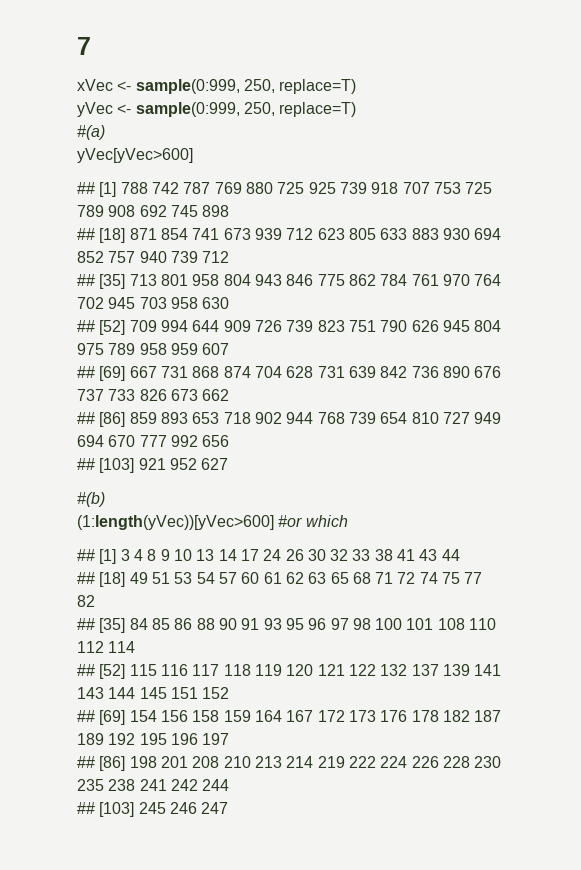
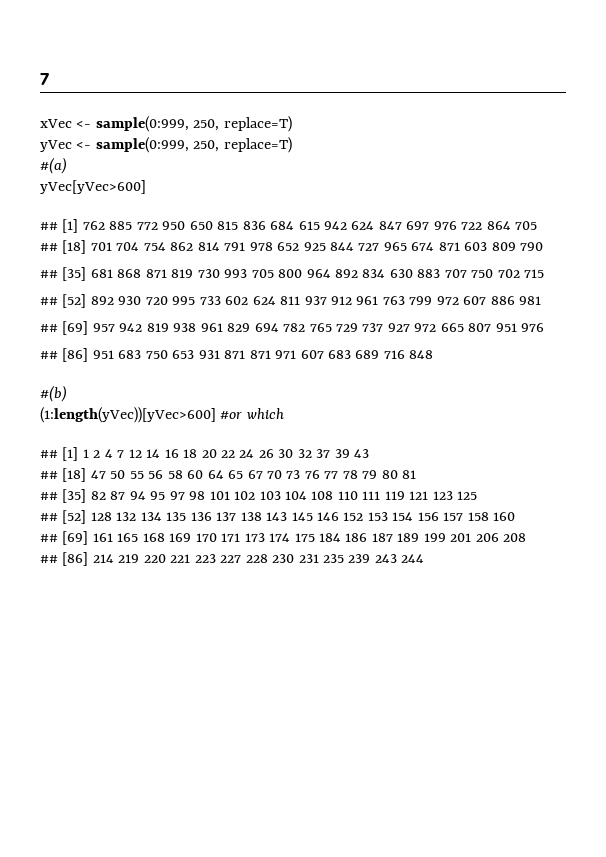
[120,182,493,194] [77,205,230,217] [77,228,502,243] [77,251,230,263] [77,274,502,289] [77,297,230,309] [77,320,502,335] [77,343,230,355] [77,366,502,381] [77,389,230,401] [77,412,502,427] [77,435,230,447] [77,458,229,473] 788 742 787 769 880 725 925 739 918 707 753 725 789 908 692 745 898 // ## [18] 871 854 741 673 939 712 623 805 633 883 930 694 852 757 940 739 712 // ## [35] 713 801 958 804 943 846 775 862 784 761 970 764 702 945 703 958 630 // ## [52] 709 994 644 909 726 739 823 751 790 626 945 804 975 789 958 959 607 // ## [69] 667 731 868 874 704 628 731 639 842 736 890 676 737 733 826 673 662 // ## [86] 859 893 653 718 902 944 768 739 654 810 727 949 694 670 777 992 656 // ## [103] 921 952 627 -> [82,221,538,230] [40,240,544,254] [40,267,545,281] [40,294,542,308] [40,321,545,335] [40,348,434,362] 762 885 772 950 650 815 836 684 615 942 624 847 697 976 722 864 705 // ## [18] 701 704 754 862 814 791 978 652 925 844 727 965 674 871 603 809 790 // ## [35] 681 868 871 819 730 993 705 800 964 892 834 630 883 707 750 702 715 // ## [52] 892 930 720 995 733 602 624 811 937 912 961 763 799 972 607 886 981 // ## [69] 957 942 819 938 961 829 694 782 765 729 737 927 972 665 807 951 976 // ## [86] 951 683 750 653 931 871 871 971 607 683 689 716 848
[120,549,259,561] 3 4 8 9 10 13 14 17 -> [82,449,236,458] 1 2 4 7 12 14 16 18 20 22
[352,549,416,561] 33 38 41 -> [316,449,350,458] 37 39
[441,549,460,561] [77,572,483,587] [77,595,95,607] [77,618,497,633] [77,641,136,653] [77,664,502,679] [77,687,230,699] [77,710,502,725] [77,733,230,745] [77,756,502,771] [77,779,230,791] [77,802,229,817] 44 // ## [18] 49 51 53 54 57 60 61 62 63 65 68 71 72 74 75 77 82 // ## [35] 84 85 86 88 90 91 93 95 96 97 98 100 101 108 110 112 114 // ## [52] 115 116 117 118 119 120 121 122 132 137 139 141 143 144 145 151 152 // ## [69] 154 156 158 159 164 167 172 173 176 178 182 187 189 192 195 196 197 // ## [86] 198 201 208 210 213 214 219 222 224 226 228 230 235 238 241 242 244 // ## [103] 245 246 247 -> [40,468,417,482] [40,489,478,503] [40,510,516,524] [40,531,527,545] [40,552,425,566] // ## [18] 47 50 55 56 58 60 64 65 67 70 73 76 77 78 79 80 81 // ## [35] 82 87 94 95 97 98 101 102 103 104 108 110 111 119 121 123 125 // ## [52] 128 132 134 135 136 137 138 143 145 146 152 153 154 156 157 158 160 // ## [69] 161 165 168 169 170 171 173 174 175 184 186 187 189 199 201 206 208 // ## [86] 214 219 220 221 223 227 228 230 231 235 239 243 244

